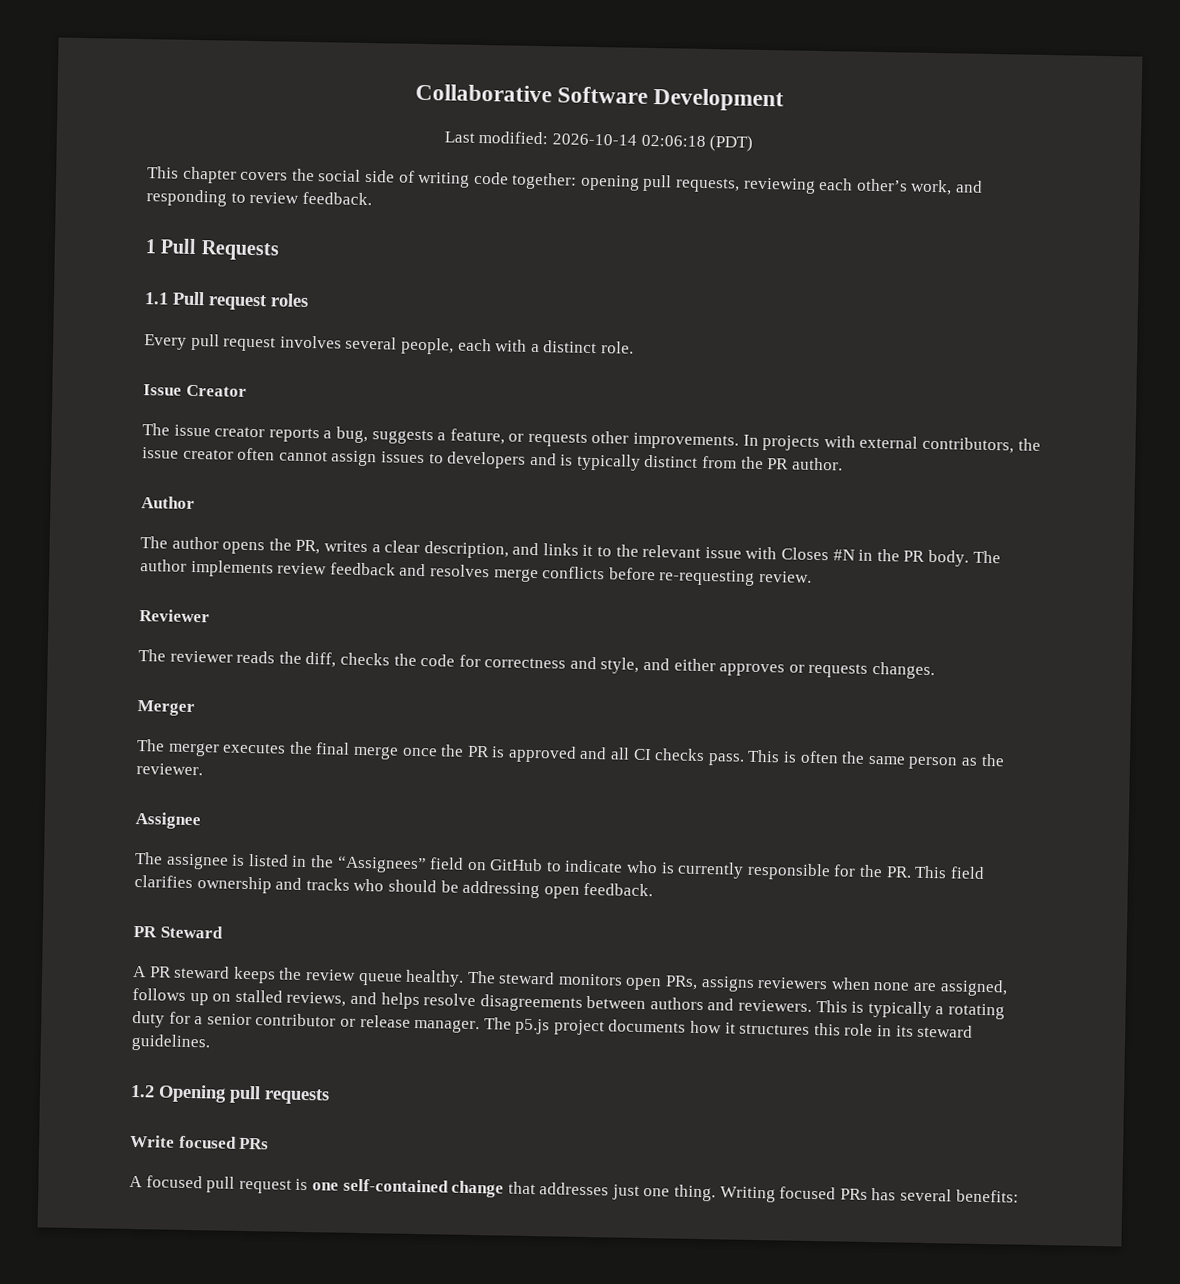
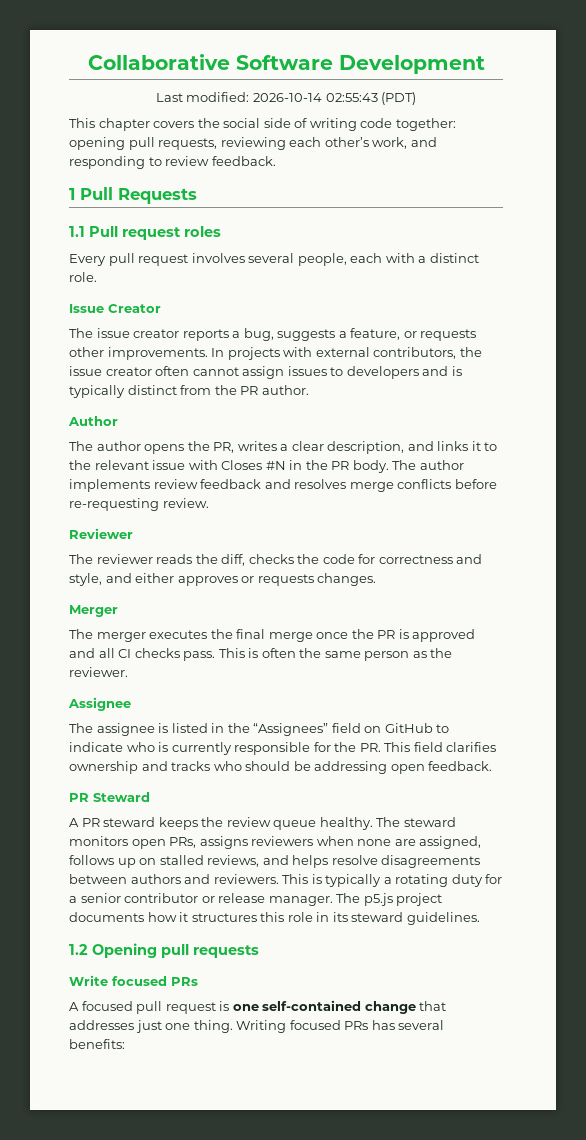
[640,134,706,147] 02:06:18 -> [325,93,378,102] 02:55:43

